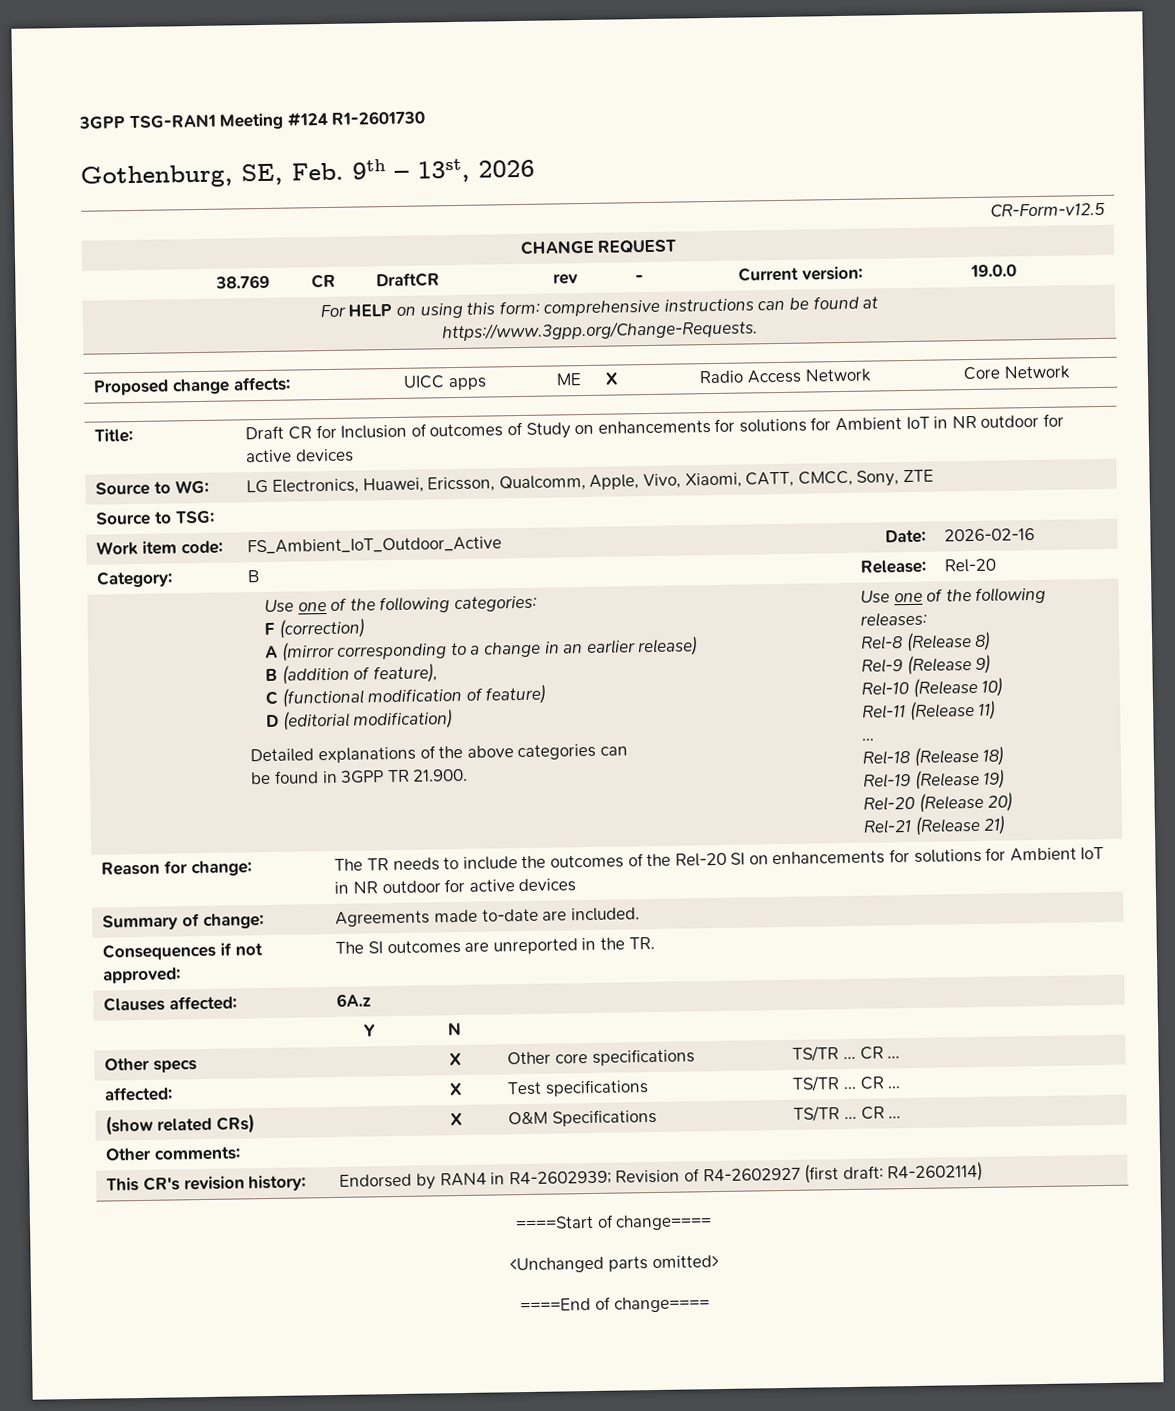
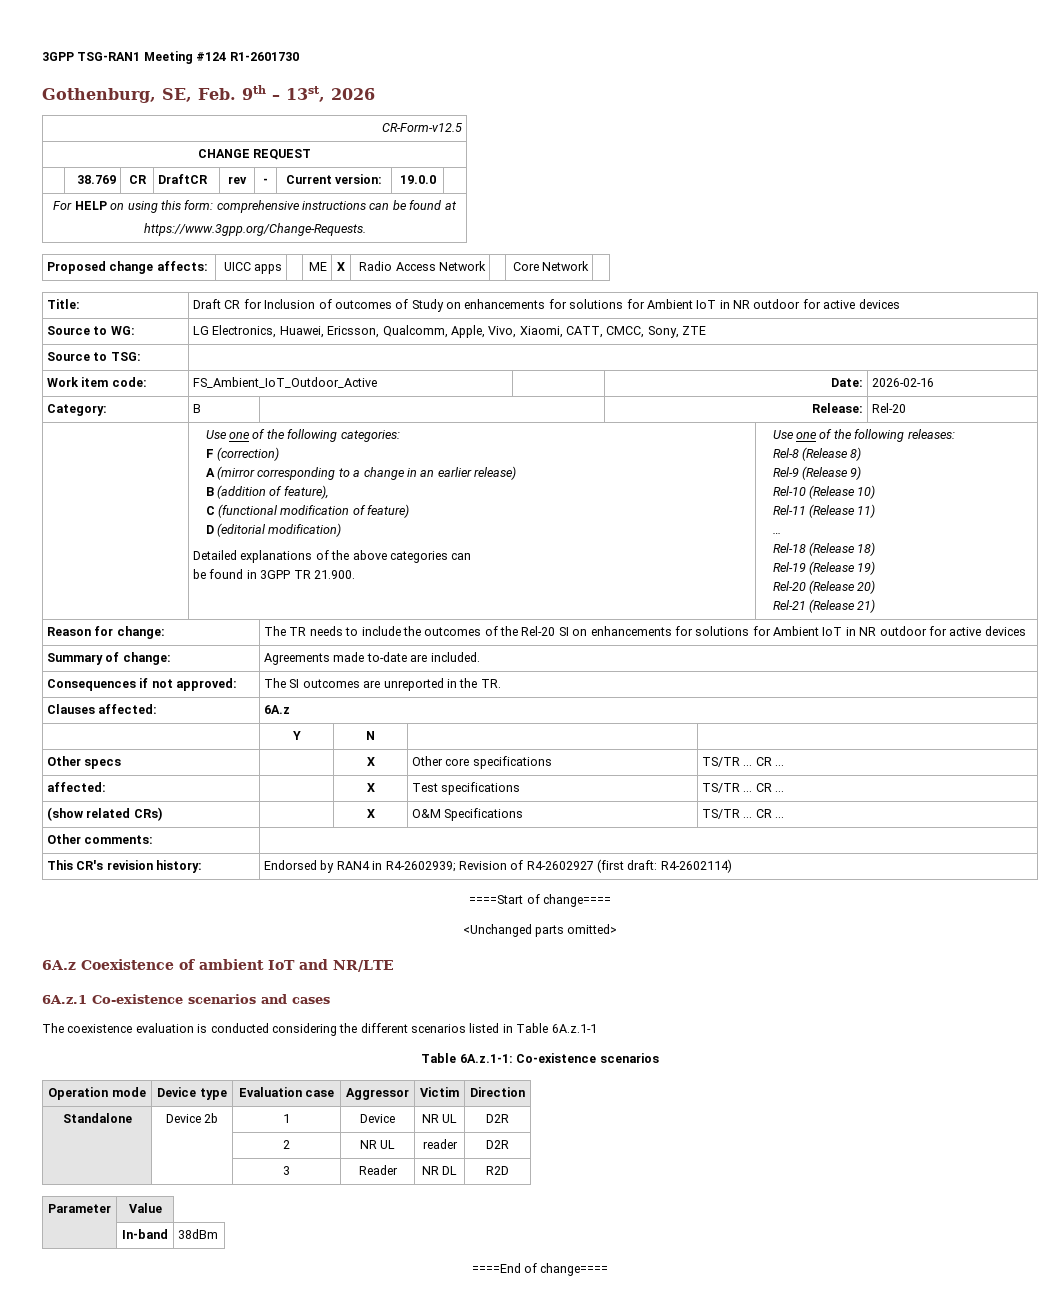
(719, 1262) none -> [42,959,394,972] [42,994,330,1004] [42,1023,597,1036] [421,1053,659,1063] [48,1087,146,1100] [157,1087,227,1100] [238,1087,335,1097] [346,1088,409,1100] [420,1087,459,1097] [470,1087,525,1097] [62,1113,132,1123] [165,1113,219,1123] [283,1114,290,1123] [360,1114,395,1123] [421,1114,458,1123] [486,1114,509,1123] [283,1140,290,1149] [359,1140,396,1149] [422,1139,458,1149] [486,1140,509,1149] [283,1166,290,1175] [358,1165,398,1175] [421,1166,458,1175] [486,1166,509,1175] [48,1204,111,1213] [128,1203,162,1213] [122,1229,168,1239] [178,1229,219,1239] // 6A.z Coexistence of ambient IoT and NR/LTE // 6A.z.1 Co-existence scenarios and cases // The coexistence evaluation is conducted considering the different scenarios listed in Table 6A.z.1-1 // Table 6A.z.1-1: Co-existence scenarios // Operation mode | Device type | Evaluation case | Aggressor | Victim | Direction // Standalone | Device 2b | 1 | Device | NR UL | D2R // | | 2 | NR UL | reader | D2R // | | 3 | Reader | NR DL | R2D // Parameter | Value // | In-band | 38dBm

